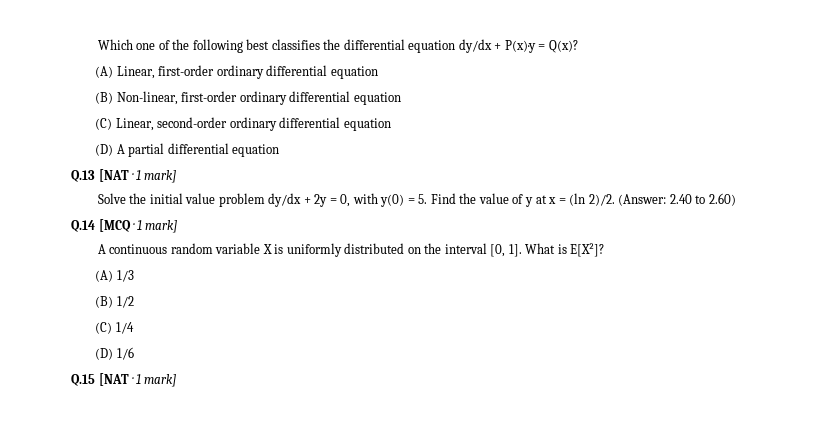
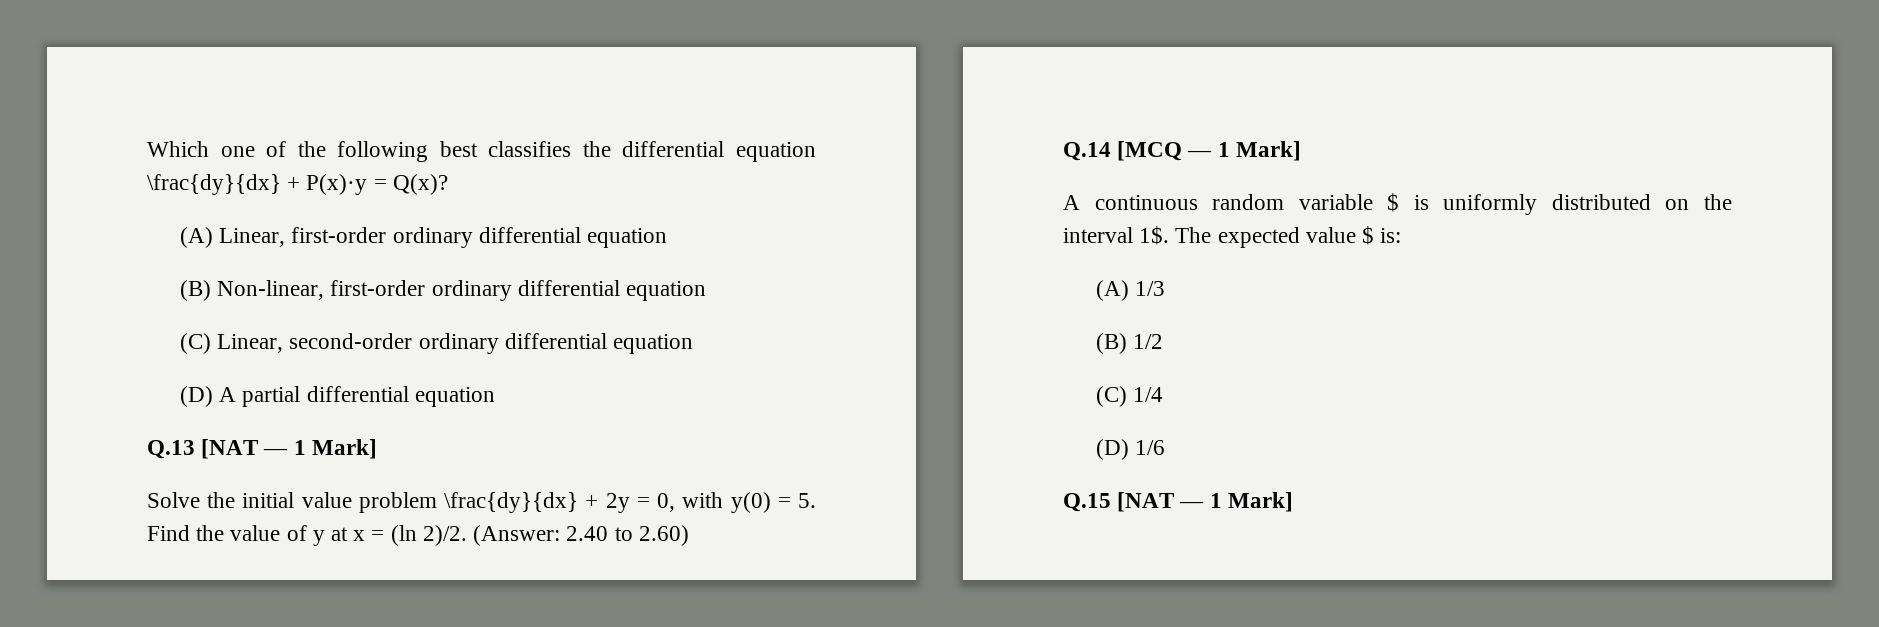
[458,39,492,53] dy/dx -> [147,174,281,195] \frac{dy}{dx}
[132,170,177,183] · 1 mark] -> [263,439,377,459] — 1 Mark]
[268,193,302,207] dy/dx -> [444,492,579,513] \frac{dy}{dx}
[133,220,178,233] · 1 mark] -> [1187,141,1301,161] — 1 Mark]
[262,244,272,254] X -> [1387,193,1400,212] $
[490,243,605,257] [0, 1]. What is E[X²]? -> [1139,226,1402,248] 1$. The expected value $ is:
[132,374,177,387] · 1 mark] -> [1179,492,1293,512] — 1 Mark]

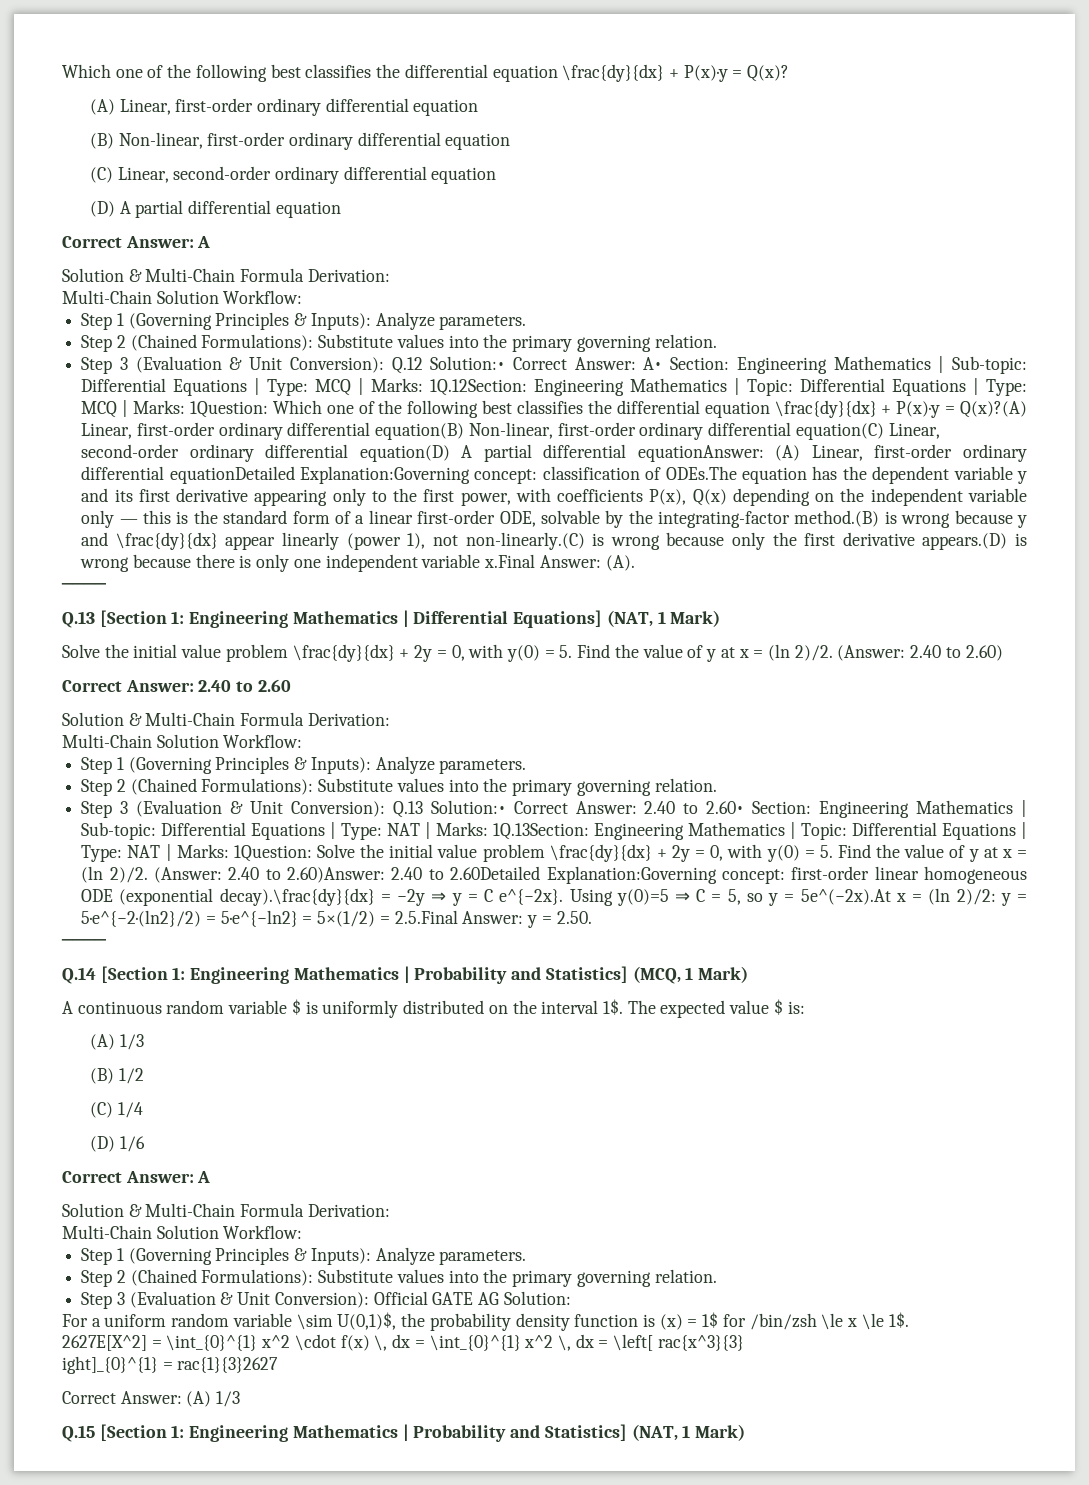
[147,439,377,459] Q.13 [NAT — 1 Mark] -> [62,236,211,248] [62,268,390,282] [62,290,303,304] [81,312,527,330] [81,334,717,352] [81,356,1027,374] [81,378,1028,396] [81,400,1027,418] [81,422,940,440] [81,444,1027,462] [81,466,1028,484] [81,488,1028,506] [81,510,1028,528] [81,532,1027,550] [80,554,635,572] [61,583,107,590] [62,610,721,628] Correct Answer: A // Solution & Multi-Chain Formula Derivation: // Multi-Chain Solution Workflow: // Step 1 (Governing Principles & Inputs): Analyze parameters. // Step 2 (Chained Formulations): Substitute values into the primary governing relation. // Step 3 (Evaluation & Unit Conversion): Q.12 Solution:• Correct Answer: A• Section: Engineering Mathematics | Sub-topic: Differential Equations | Type: MCQ | Marks: 1Q.12Section: Engineering Mathematics | Topic: Differential Equations | Type: MCQ | Marks: 1Question: Which one of the following best classifies the differential equation \frac{dy}{dx} + P(x)·y = Q(x)?(A) Linear, first-order ordinary differential equation(B) Non-linear, first-order ordinary differential equation(C) Linear, second-order ordinary differential equation(D) A partial differential equationAnswer: (A) Linear, first-order ordinary differential equationDetailed Explanation:Governing concept: classification of ODEs.The equation has the dependent variable y and its first derivative appearing only to the first power, with coefficients P(x), Q(x) depending on the independent variable only — this is the standard form of a linear first-order ODE, solvable by the integrating-factor method.(B) is wrong because y and \frac{dy}{dx} appear linearly (power 1), not non-linearly.(C) is wrong because only the first derivative appears.(D) is wrong because there is only one independent variable x.Final Answer: (A). // ──── // Q.13 [Section 1: Engineering Mathematics | Differential Equations] (NAT, 1 Mark)
[1063,141,1301,161] Q.14 [MCQ — 1 Mark] -> [62,679,291,692] [62,712,390,726] [62,734,303,748] [81,756,527,774] [81,778,717,796] [81,800,1027,818] [81,822,1028,840] [81,844,1027,862] [81,866,1028,884] [81,888,1028,906] [81,910,592,928] [61,939,107,946] [62,966,748,984] Correct Answer: 2.40 to 2.60 // Solution & Multi-Chain Formula Derivation: // Multi-Chain Solution Workflow: // Step 1 (Governing Principles & Inputs): Analyze parameters. // Step 2 (Chained Formulations): Substitute values into the primary governing relation. // Step 3 (Evaluation & Unit Conversion): Q.13 Solution:• Correct Answer: 2.40 to 2.60• Section: Engineering Mathematics | Sub-topic: Differential Equations | Type: NAT | Marks: 1Q.13Section: Engineering Mathematics | Topic: Differential Equations | Type: NAT | Marks: 1Question: Solve the initial value problem \frac{dy}{dx} + 2y = 0, with y(0) = 5. Find the value of y at x = (ln 2)/2. (Answer: 2.40 to 2.60)Answer: 2.40 to 2.60Detailed Explanation:Governing concept: first-order linear homogeneous ODE (exponential decay).\frac{dy}{dx} = −2y ⇒ y = C e^{−2x}. Using y(0)=5 ⇒ C = 5, so y = 5e^(−2x).At x = (ln 2)/2: y = 5·e^{−2·(ln2}/2) = 5·e^{−ln2} = 5×(1/2) = 2.5.Final Answer: y = 2.50. // ──── // Q.14 [Section 1: Engineering Mathematics | Probability and Statistics] (MCQ, 1 Mark)
[1063,492,1293,512] Q.15 [NAT — 1 Mark] -> [62,1171,211,1183] [62,1203,390,1217] [62,1225,303,1239] [81,1247,527,1265] [81,1269,717,1287] [81,1291,571,1309] [62,1312,909,1331] [62,1334,744,1351] [62,1356,279,1374] [62,1391,241,1407] [62,1424,745,1442] Correct Answer: A // Solution & Multi-Chain Formula Derivation: // Multi-Chain Solution Workflow: // Step 1 (Governing Principles & Inputs): Analyze parameters. // Step 2 (Chained Formulations): Substitute values into the primary governing relation. // Step 3 (Evaluation & Unit Conversion): Official GATE AG Solution: // For a uniform random variable \sim U(0,1)$, the probability density function is (x) = 1$ for /bin/zsh \le x \le 1$. // 2627E[X^2] = \int_{0}^{1} x^2 \cdot f(x) \, dx = \int_{0}^{1} x^2 \, dx = \left[ rac{x^3}{3} // ight]_{0}^{1} = rac{1}{3}2627 // Correct Answer: (A) 1/3 // Q.15 [Section 1: Engineering Mathematics | Probability and Statistics] (NAT, 1 Mark)

